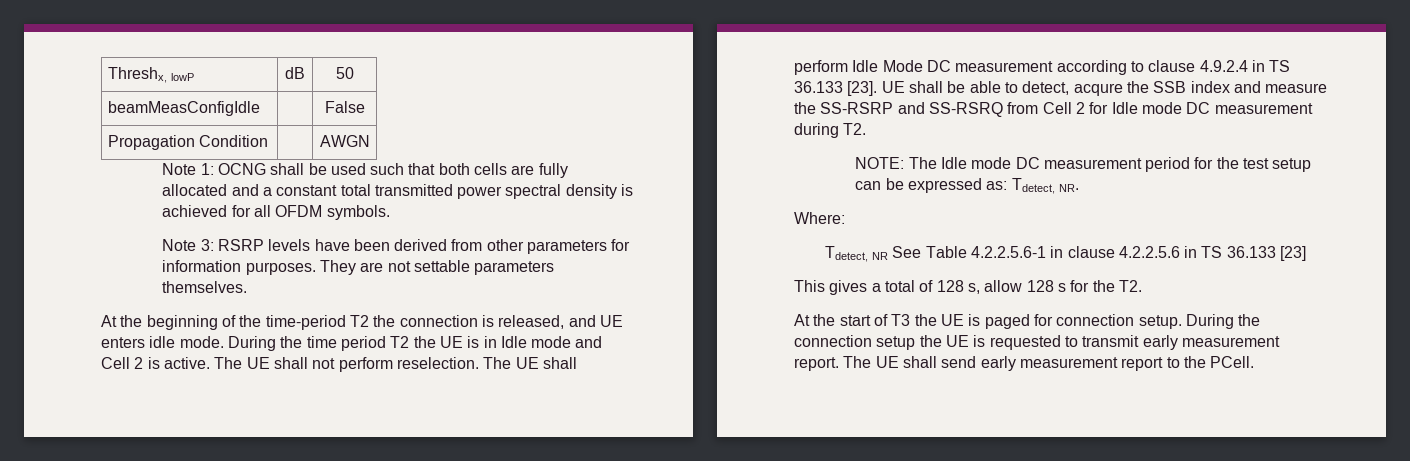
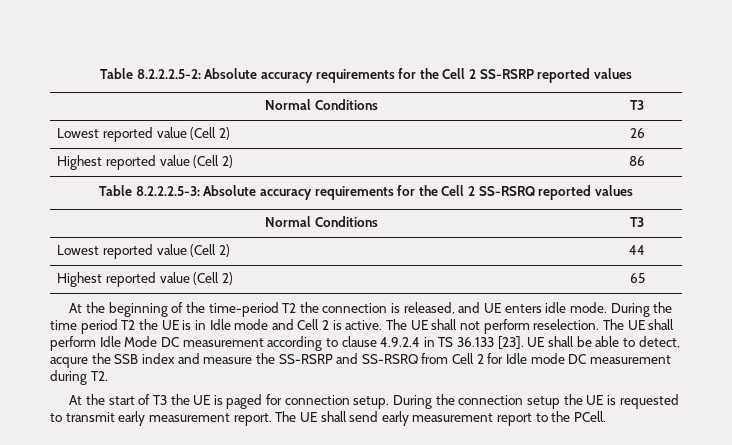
[107,67,195,83] [285,67,305,79] [335,67,354,79] [107,101,260,116] [324,101,365,113] [107,135,269,150] [319,135,370,147] [162,163,568,178] [162,184,634,199] [162,205,390,220] [162,239,631,254] [162,260,555,275] [162,281,248,293] Threshx, lowP | dB | 50 // beamMeasConfigIdle | | False // Propagation Condition | | AWGN // Note 1: OCNG shall be used such that both cells are fully allocated and a constant total transmitted power spectral density is achieved for all OFDM symbols. // Note 3: RSRP levels have been derived from other parameters for information purposes. They are not settable parameters themselves. -> [99,68,633,83] [265,99,378,110] [629,100,644,110] [57,127,230,142] [629,128,645,138] [57,155,233,170] [628,156,645,166] [98,185,634,200] [265,216,378,227] [629,217,644,227] [57,244,230,259] [628,245,645,255] [57,272,233,287] [629,273,645,283] Table 8.2.2.2.5-2: Absolute accuracy requirements for the Cell 2 SS-RSRP reported values // Normal Conditions | T3 // Lowest reported value (Cell 2) | 26 // Highest reported value (Cell 2) | 86 // Table 8.2.2.2.5-3: Absolute accuracy requirements for the Cell 2 SS-RSRQ reported values // Normal Conditions | T3 // Lowest reported value (Cell 2) | 44 // Highest reported value (Cell 2) | 65
[855,157,1312,172] [855,178,1079,194] [794,212,845,224] [824,246,1307,262] [794,280,1142,295] // NOTE: The Idle mode DC measurement period for the test setup can be expressed as: Tdetect, NR. // Where: // Tdetect, NR See Table 4.2.2.5.6-1 in clause 4.2.2.5.6 in TS 36.133 [23] // This gives a total of 128 s, allow 128 s for the T2. -> (108, 376) none

